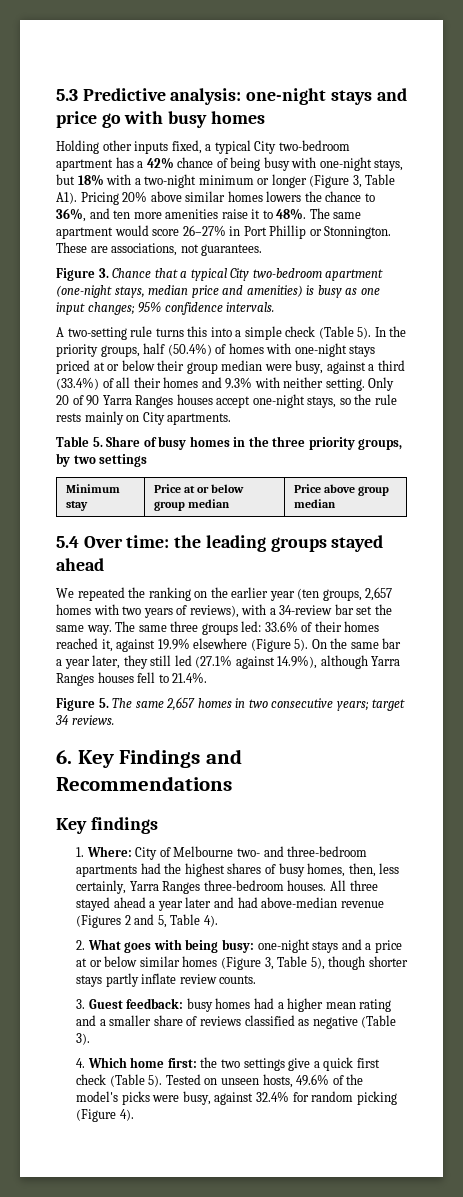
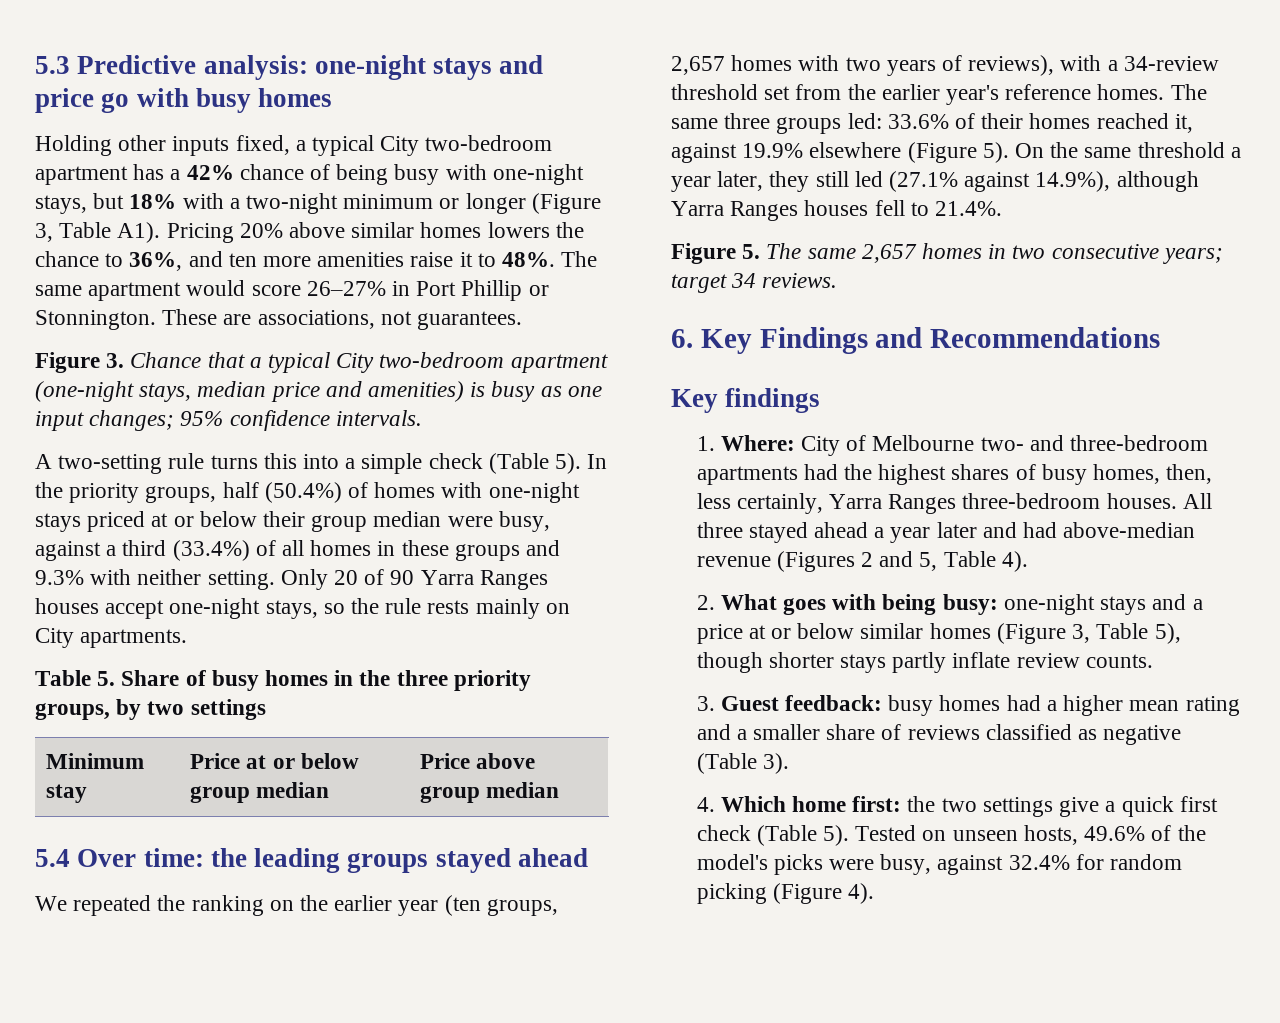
[133,377,199,388] their homes -> [310,540,520,561] homes in these groups
[334,604,392,615] [56,625,112,635] bar set the same way. -> [671,84,1165,105] threshold set from the earlier year's reference homes.
[382,638,402,649] bar -> [1137,142,1225,158] threshold

